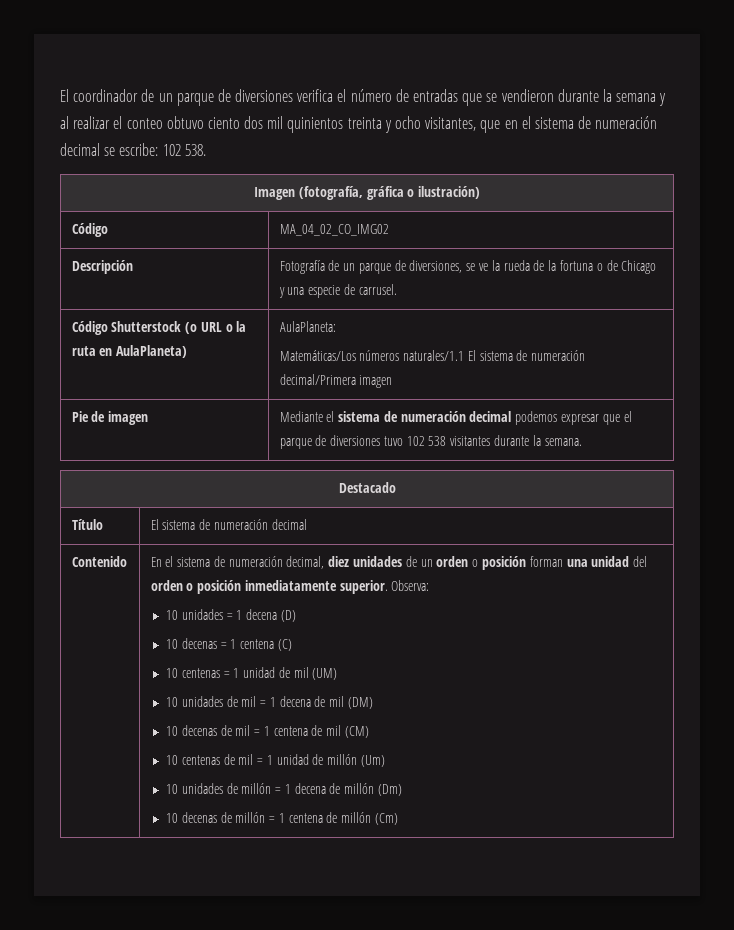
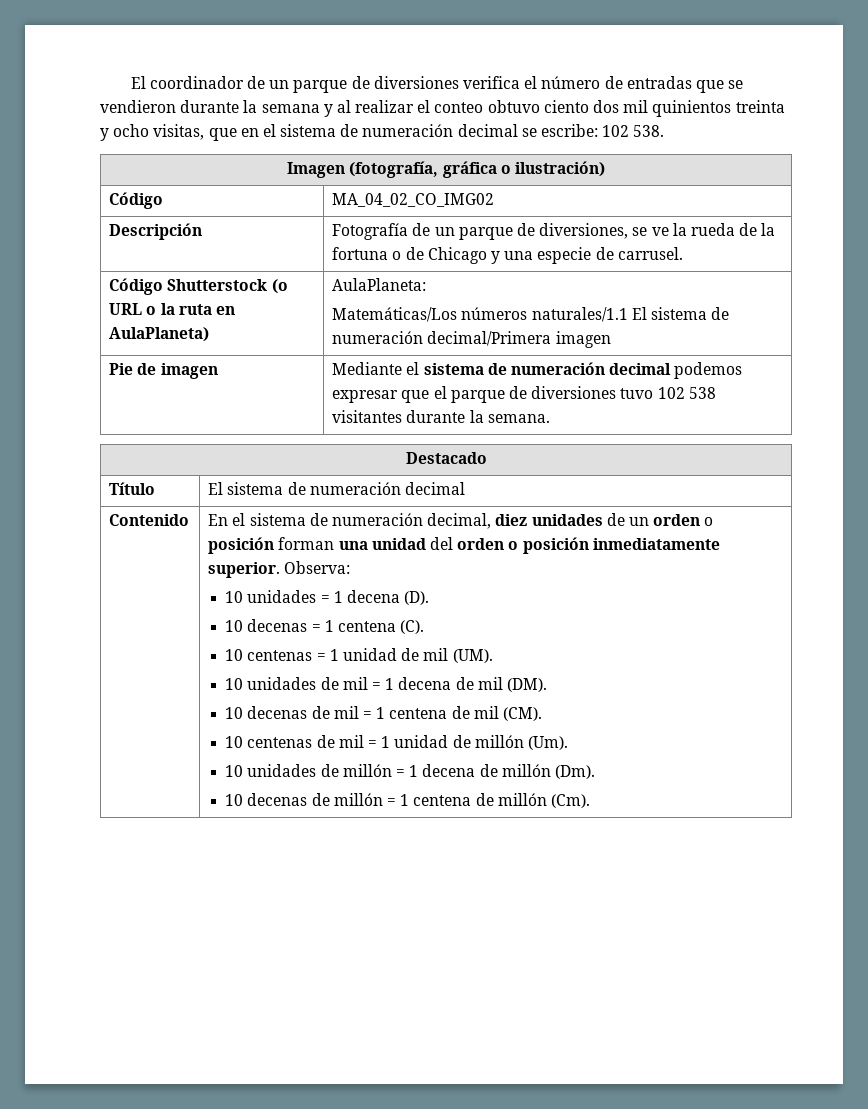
[425,117,477,131] visitantes, -> [153,124,205,140] visitas,
[280,610,296,622] (D) -> [404,591,430,605] (D).
[277,639,292,651] (C) -> [400,620,425,634] (C).
[312,668,338,680] (UM) -> [452,649,493,663] (UM).
[348,697,374,709] (DM) -> [506,678,547,692] (DM).
[345,726,370,738] (CM) -> [502,707,542,721] (CM).
[361,755,386,767] (Um) -> [527,736,568,750] (Um).
[378,784,403,796] (Dm) -> [554,765,595,779] (Dm).
[375,813,399,825] (Cm) -> [550,794,590,808] (Cm).

